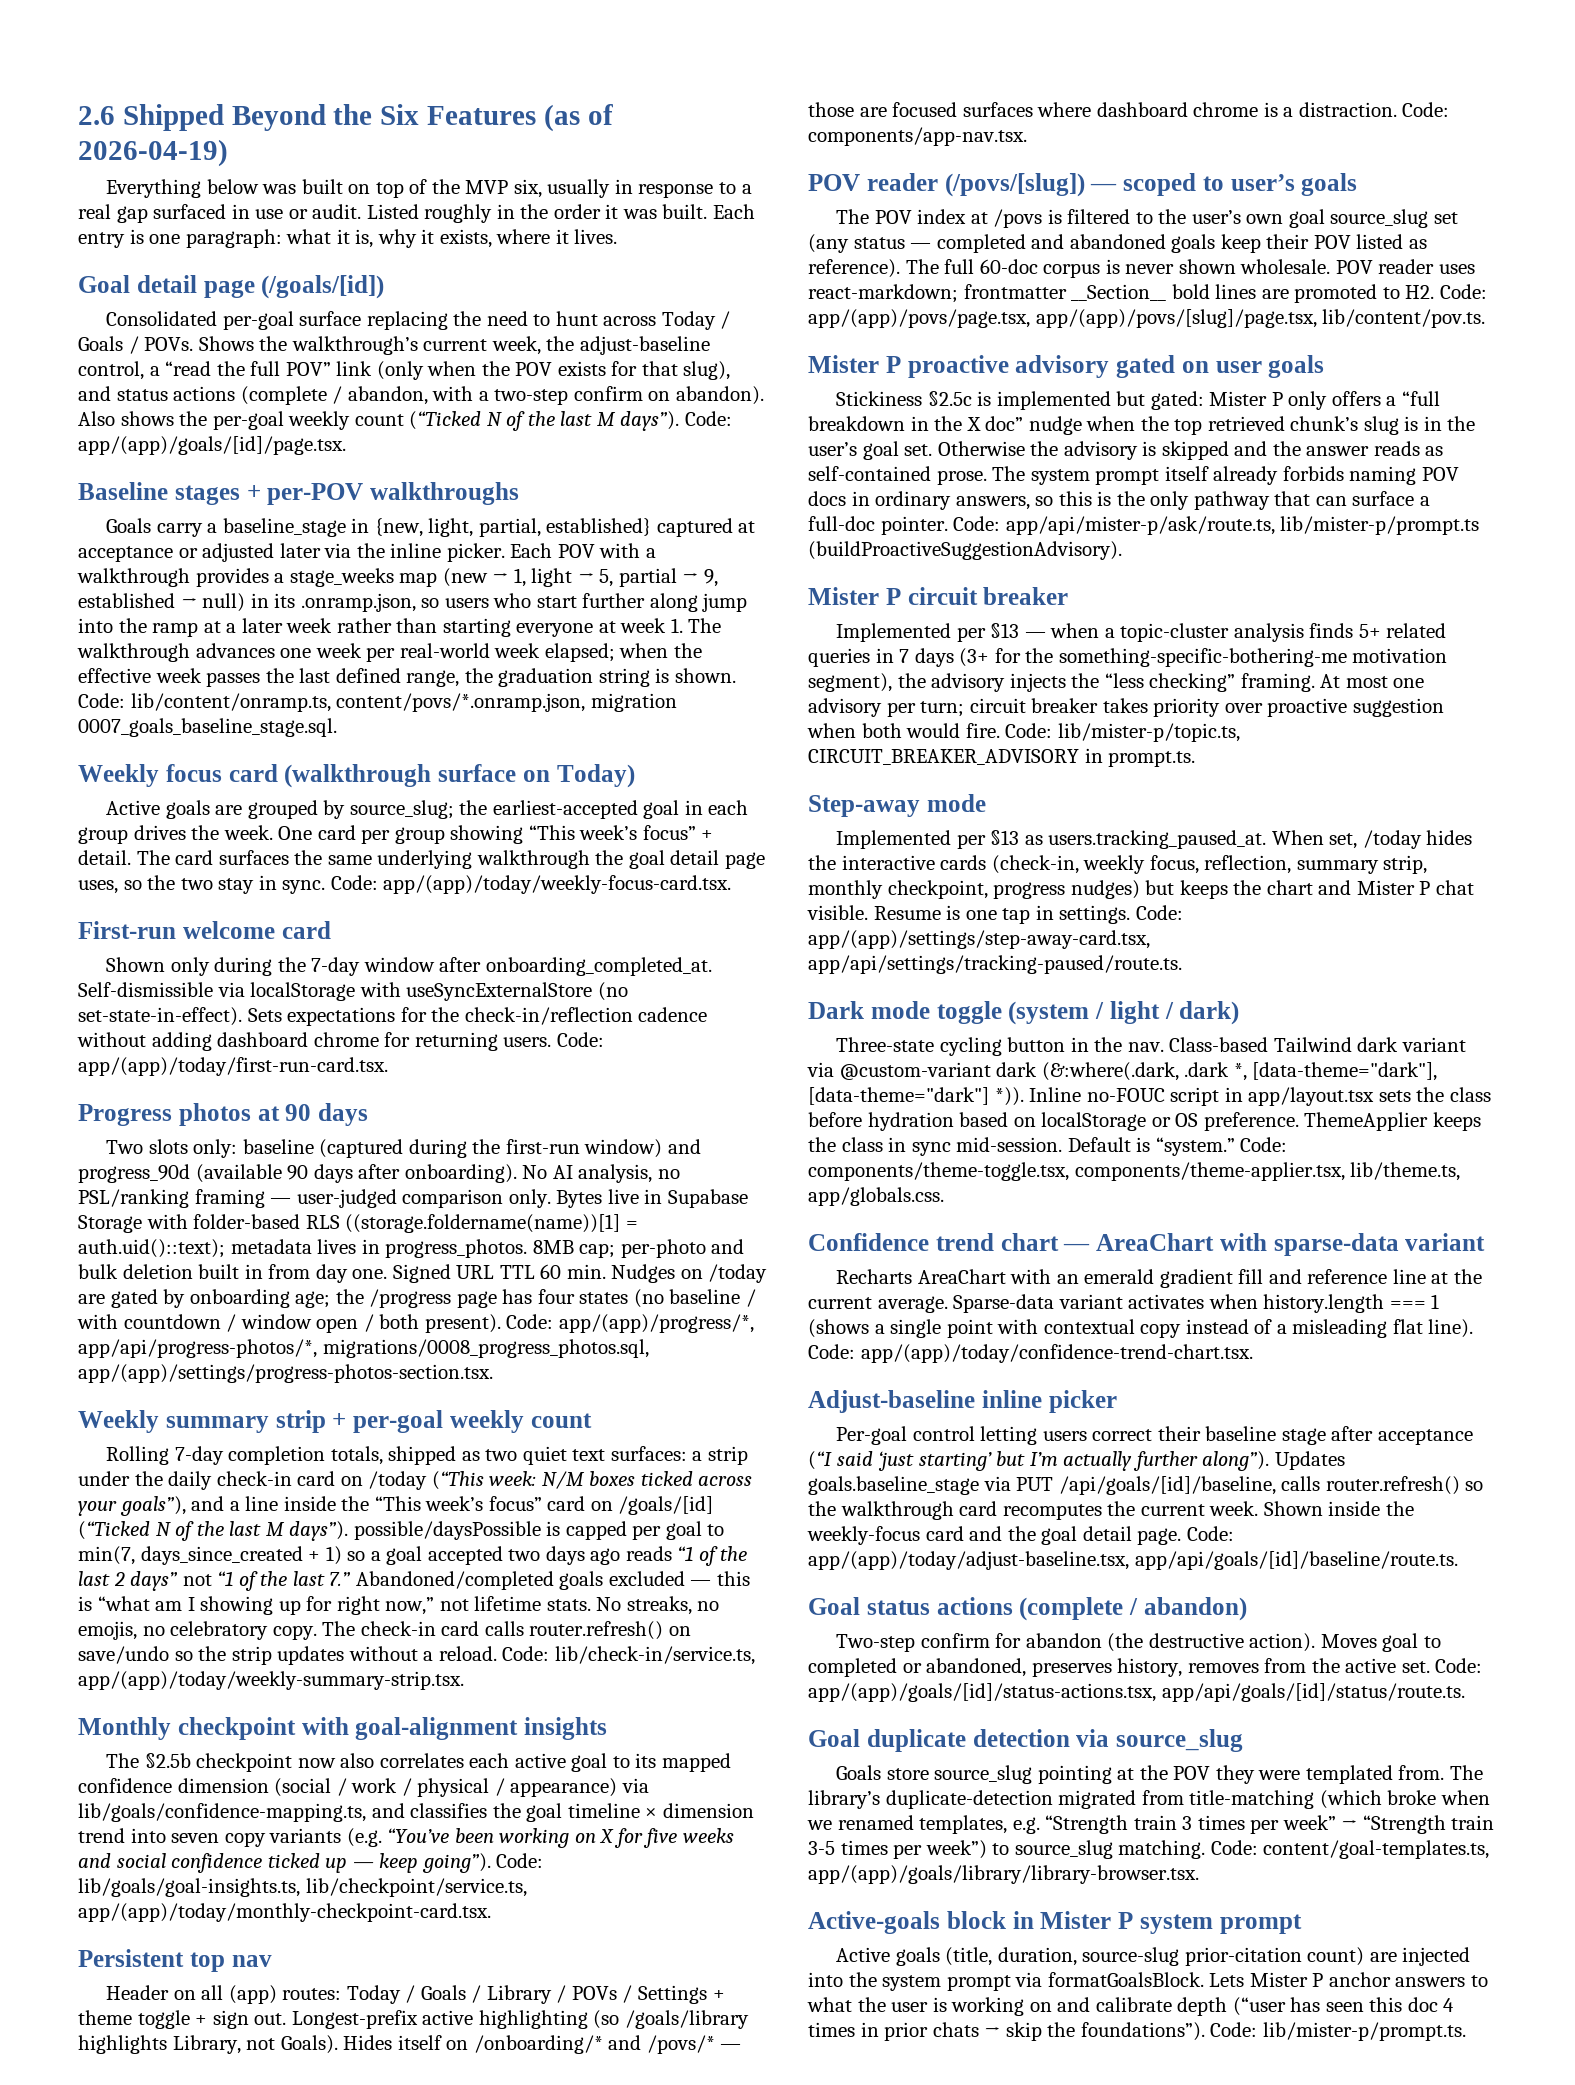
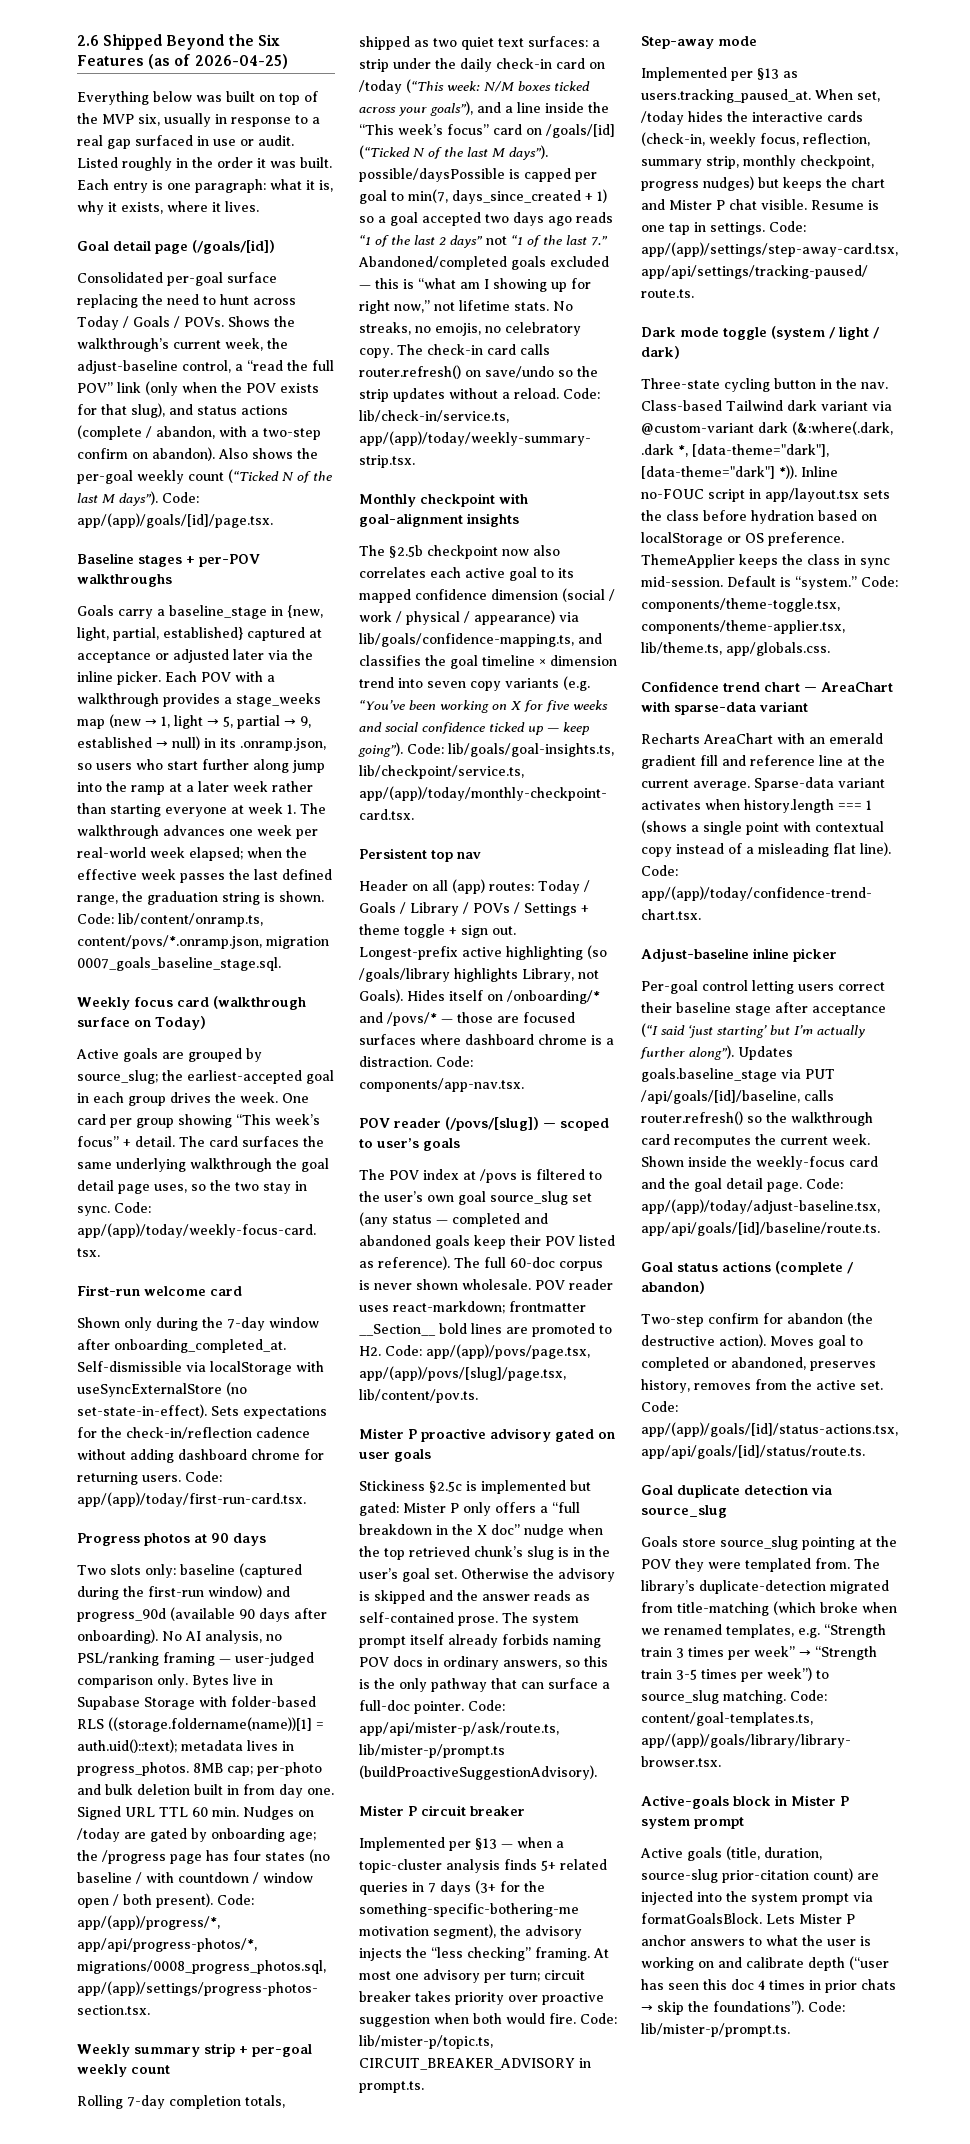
[78,139,228,167] 2026-04-19) -> [194,54,288,69] 2026-04-25)

